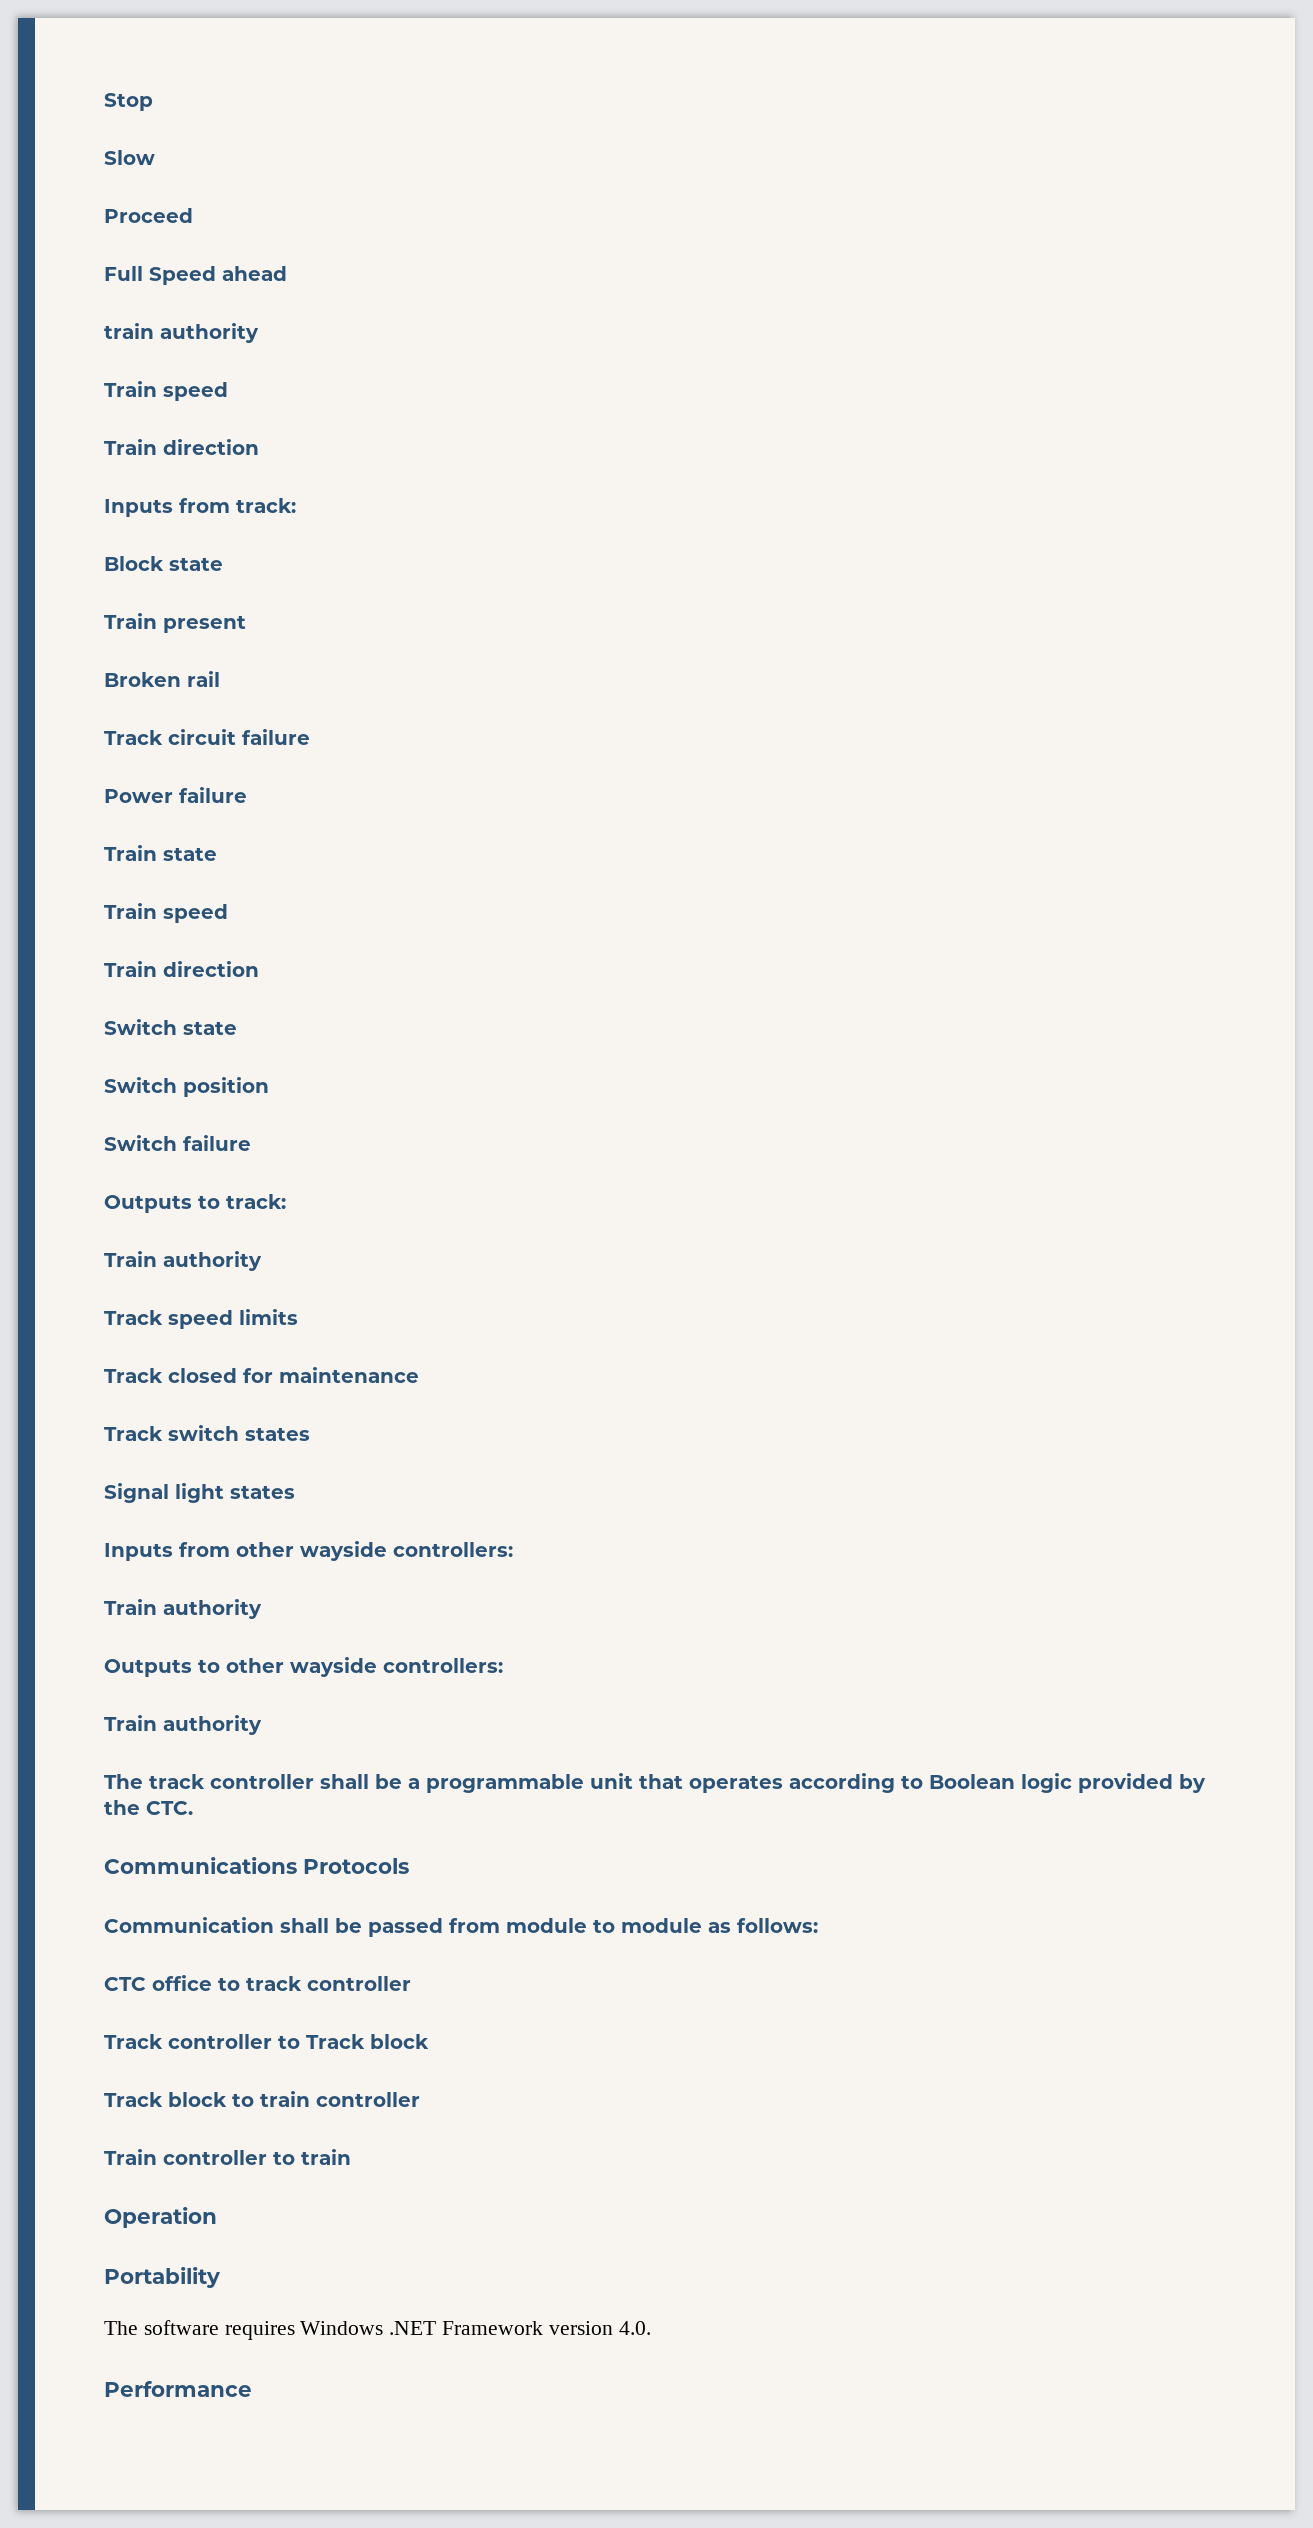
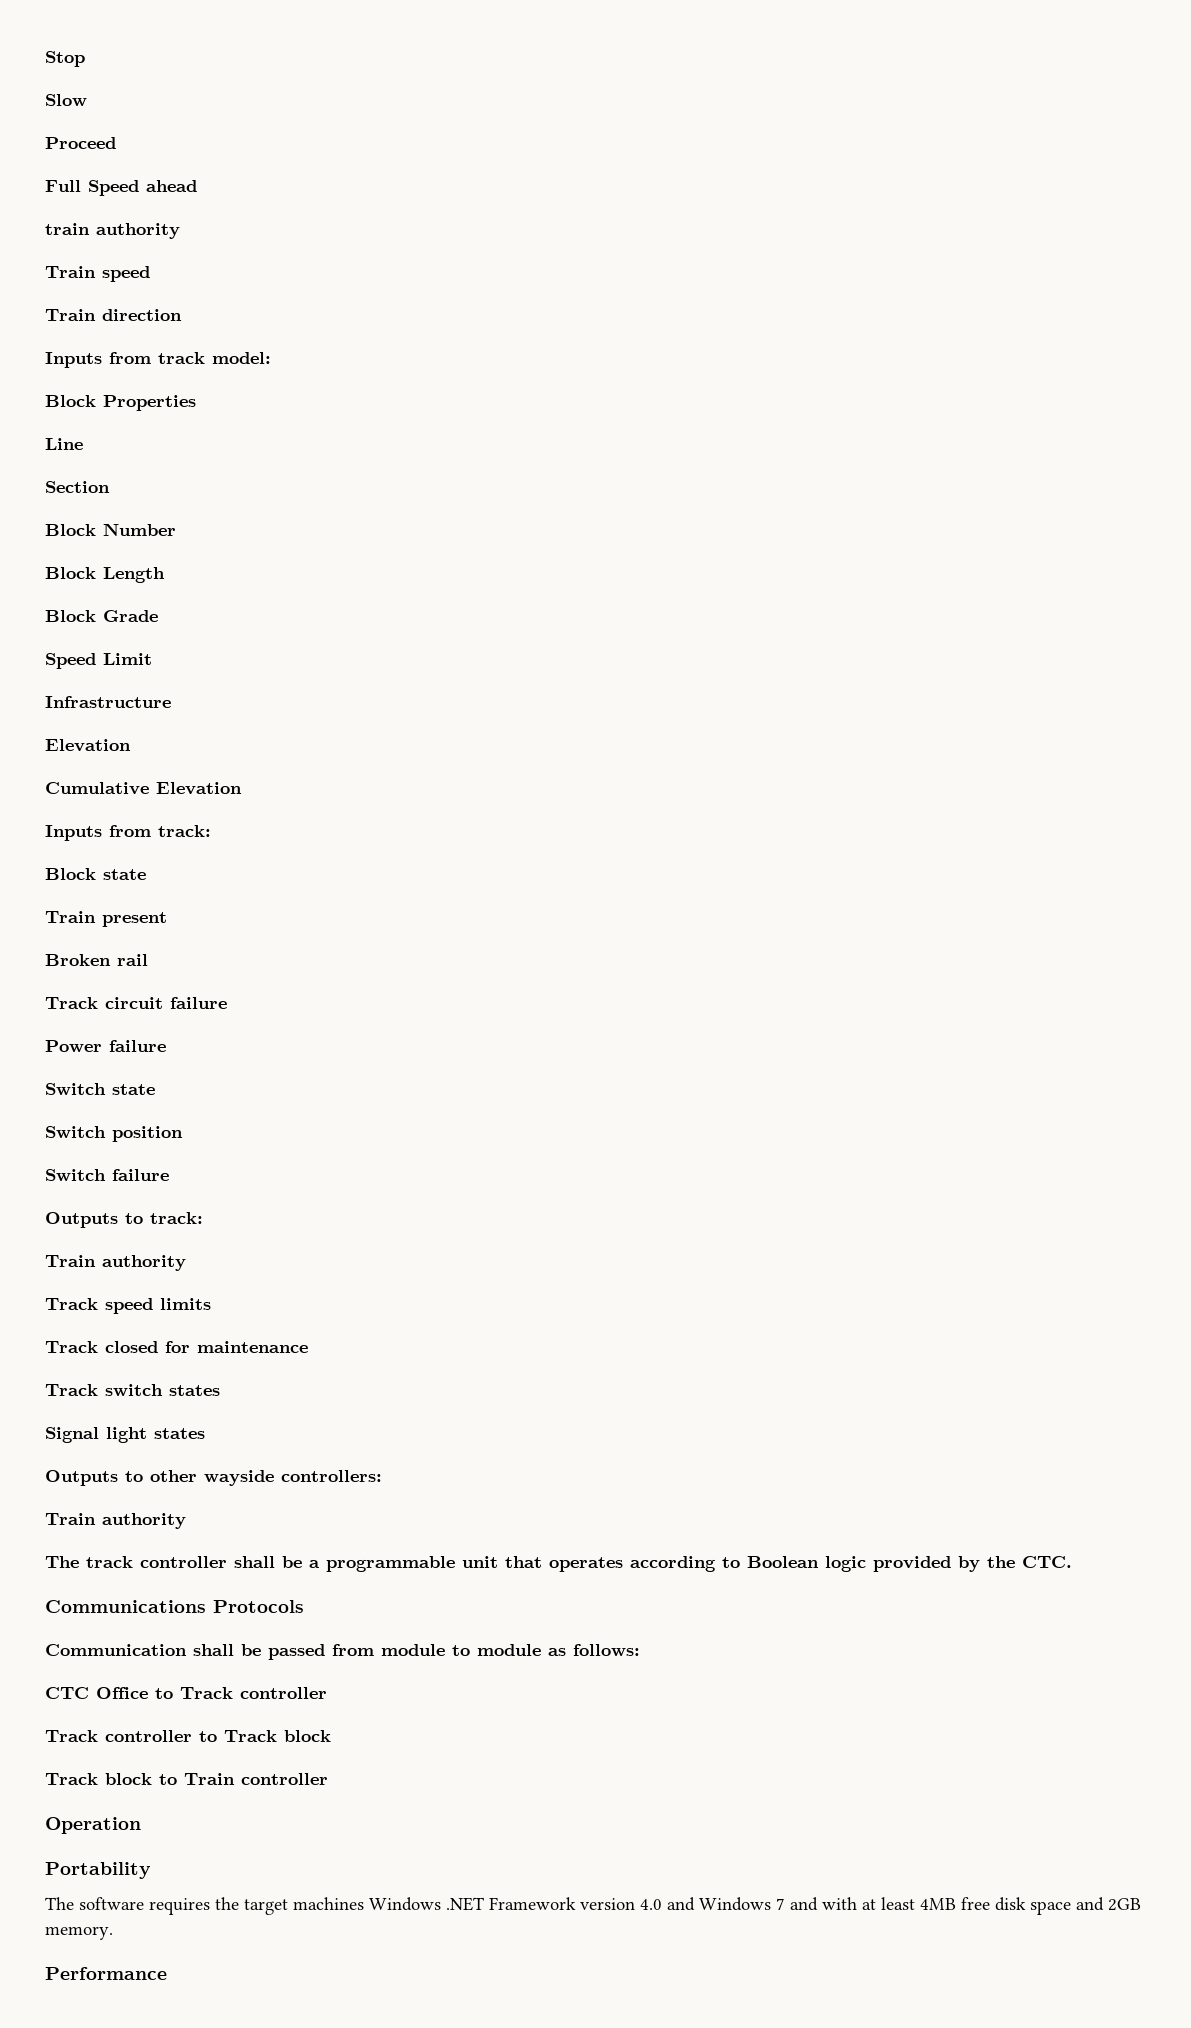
(259, 447) none -> [45,352,271,368] [45,395,196,411] [45,438,83,450] [45,481,110,493] [45,523,176,536] [45,567,165,583] [45,610,158,622] [45,653,152,669] [45,696,171,708] [45,739,131,752] [45,782,242,795] // Inputs from track model: // Block Properties // Line // Section // Block Number // Block Length // Block Grade // Speed Limit // Infrastructure // Elevation // Cumulative Elevation
[104,845,217,861] [104,903,228,923] [104,961,259,977] // Train state // Train speed // Train direction -> (166, 1046) none
[104,1541,513,1561] [104,1599,262,1619] // Inputs from other wayside controllers: // Train authority -> (205, 1433) none
[152,1975,302,1991] office to track -> [96,1687,233,1699] Office to Track
[260,2091,420,2107] train controller // -> (177, 1779) none
[273,2149,351,2165] to train -> (328, 1779) none
(295, 2330) none -> [215,1897,364,1915] the target machines
[618,2321,651,2335] 4.0. -> [640,1897,1141,1915] [45,1926,113,1940] 4.0 and Windows 7 and with at least 4MB free disk space and 2GB memory.

